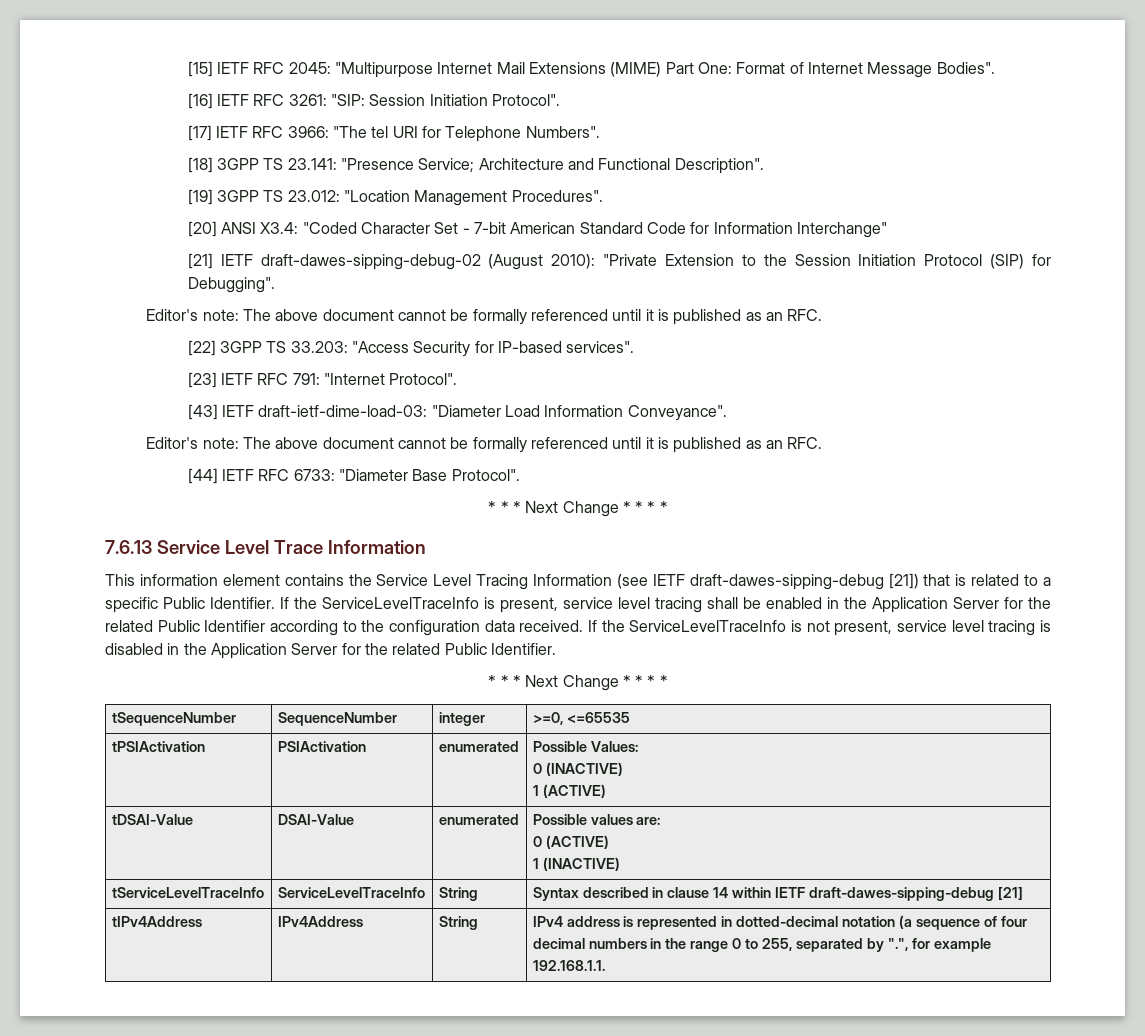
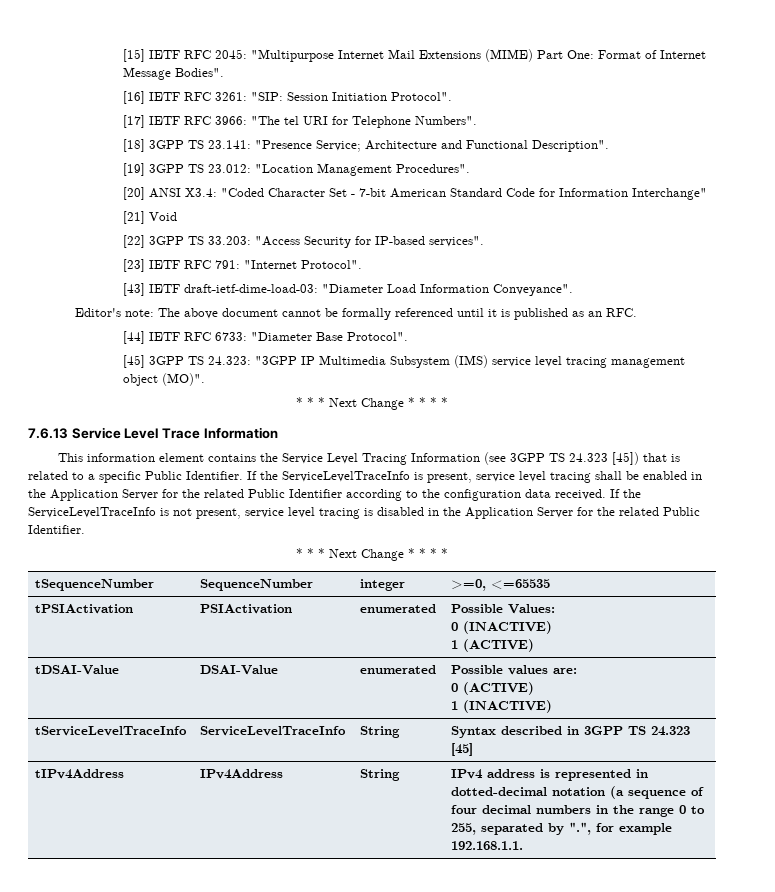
[220,254,1051,270] [187,277,275,293] [146,309,823,325] IETF draft-dawes-sipping-debug-02 (August 2010): "Private Extension to the Session Initiation Protocol (SIP) for Debugging". // Editor's note: The above document cannot be formally referenced until it is published as an RFC. -> [148,212,177,221] Void
(520, 475) none -> [122,355,685,368] [122,373,205,386] // [45] 3GPP TS 24.323: "3GPP IP Multimedia Subsystem (IMS) service level tracing management object (MO)".
[652,573,919,590] IETF draft-dawes-sipping-debug [21]) -> [509,452,639,465] 3GPP TS 24.323 [45])
[667,887,1023,901] clause 14 within IETF draft-dawes-sipping-debug [21] -> [583,726,690,736] [450,743,473,756] 3GPP TS 24.323 [45]

